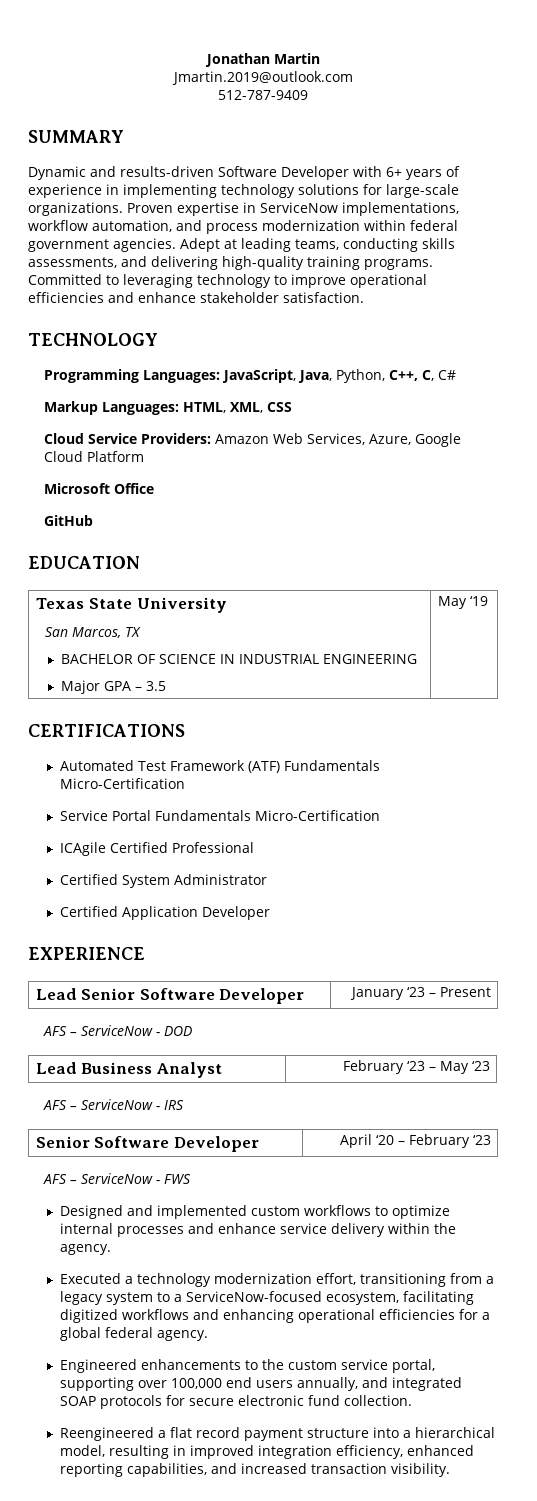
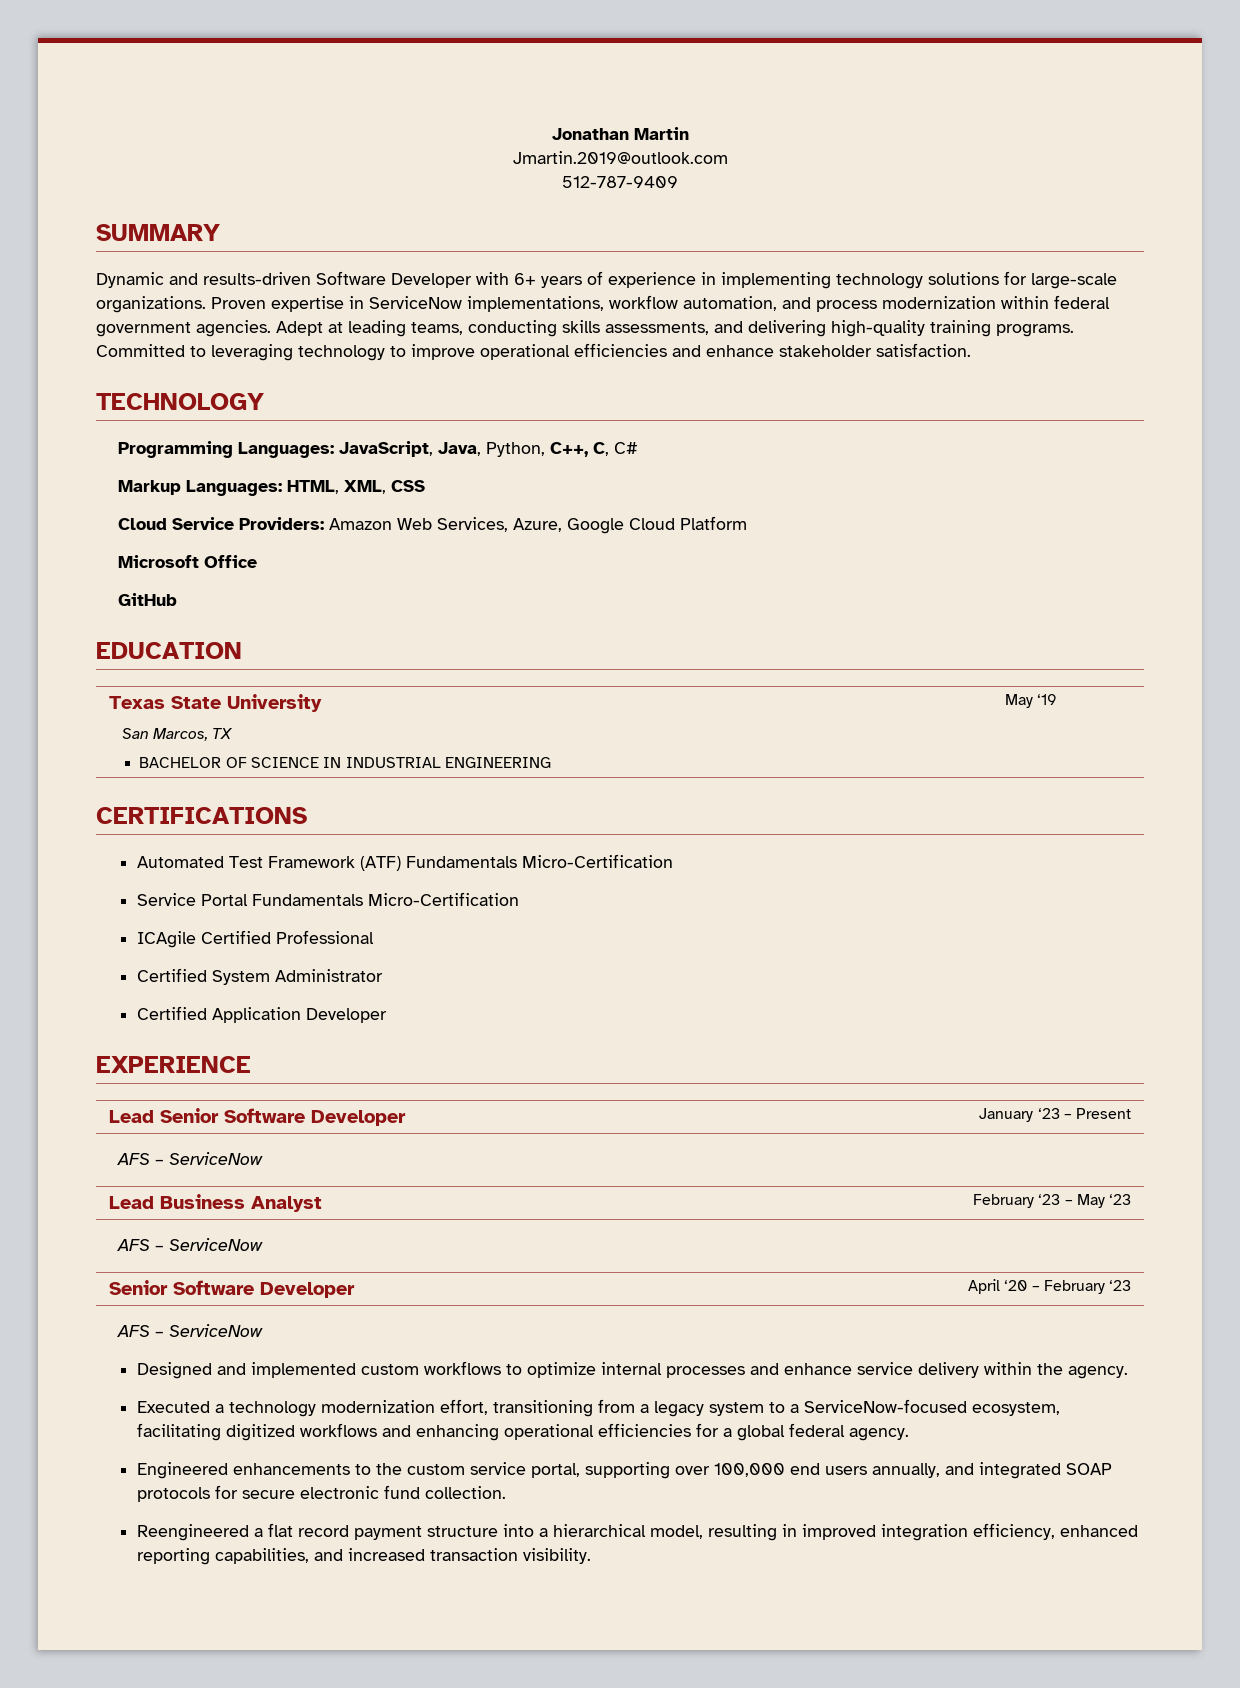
[60,680,166,694] // Major GPA – 3.5 -> (551, 762) none
[156,1026,193,1036] - DOD -> (263, 1158) none
[156,1100,185,1110] - IRS -> (263, 1244) none
[156,1174,192,1184] - FWS -> (263, 1330) none

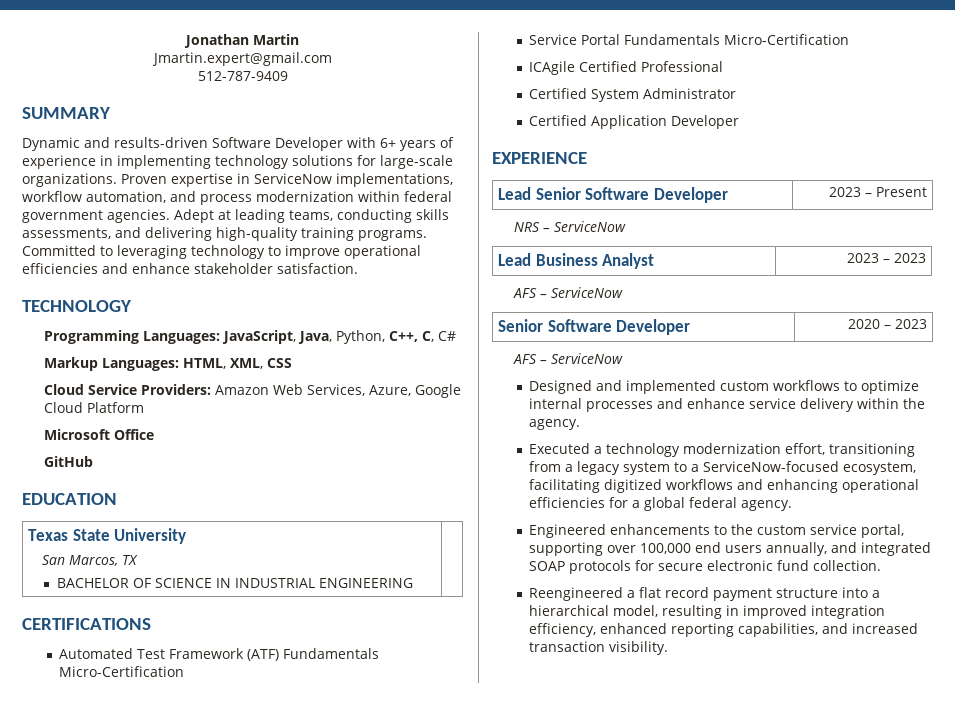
[512,151,728,164] Jmartin.2019@outlook.com -> [151,52,332,66] Jmartin.expert@gmail.com
[1004,694,1057,708] May ‘19 -> (413, 583) none
[979,1108,1060,1122] January ‘23 -> [828,187,861,197] 2023
[116,1153,150,1165] AFS -> [514,222,541,232] NRS
[973,1194,1132,1208] February ‘23 – May ‘23 -> [846,253,926,263] 2023 – 2023
[968,1279,1132,1294] April ‘20 – February ‘23 -> [847,319,927,329] 2020 – 2023

